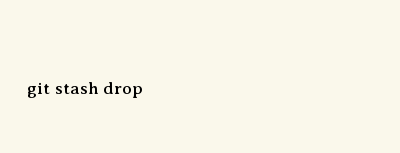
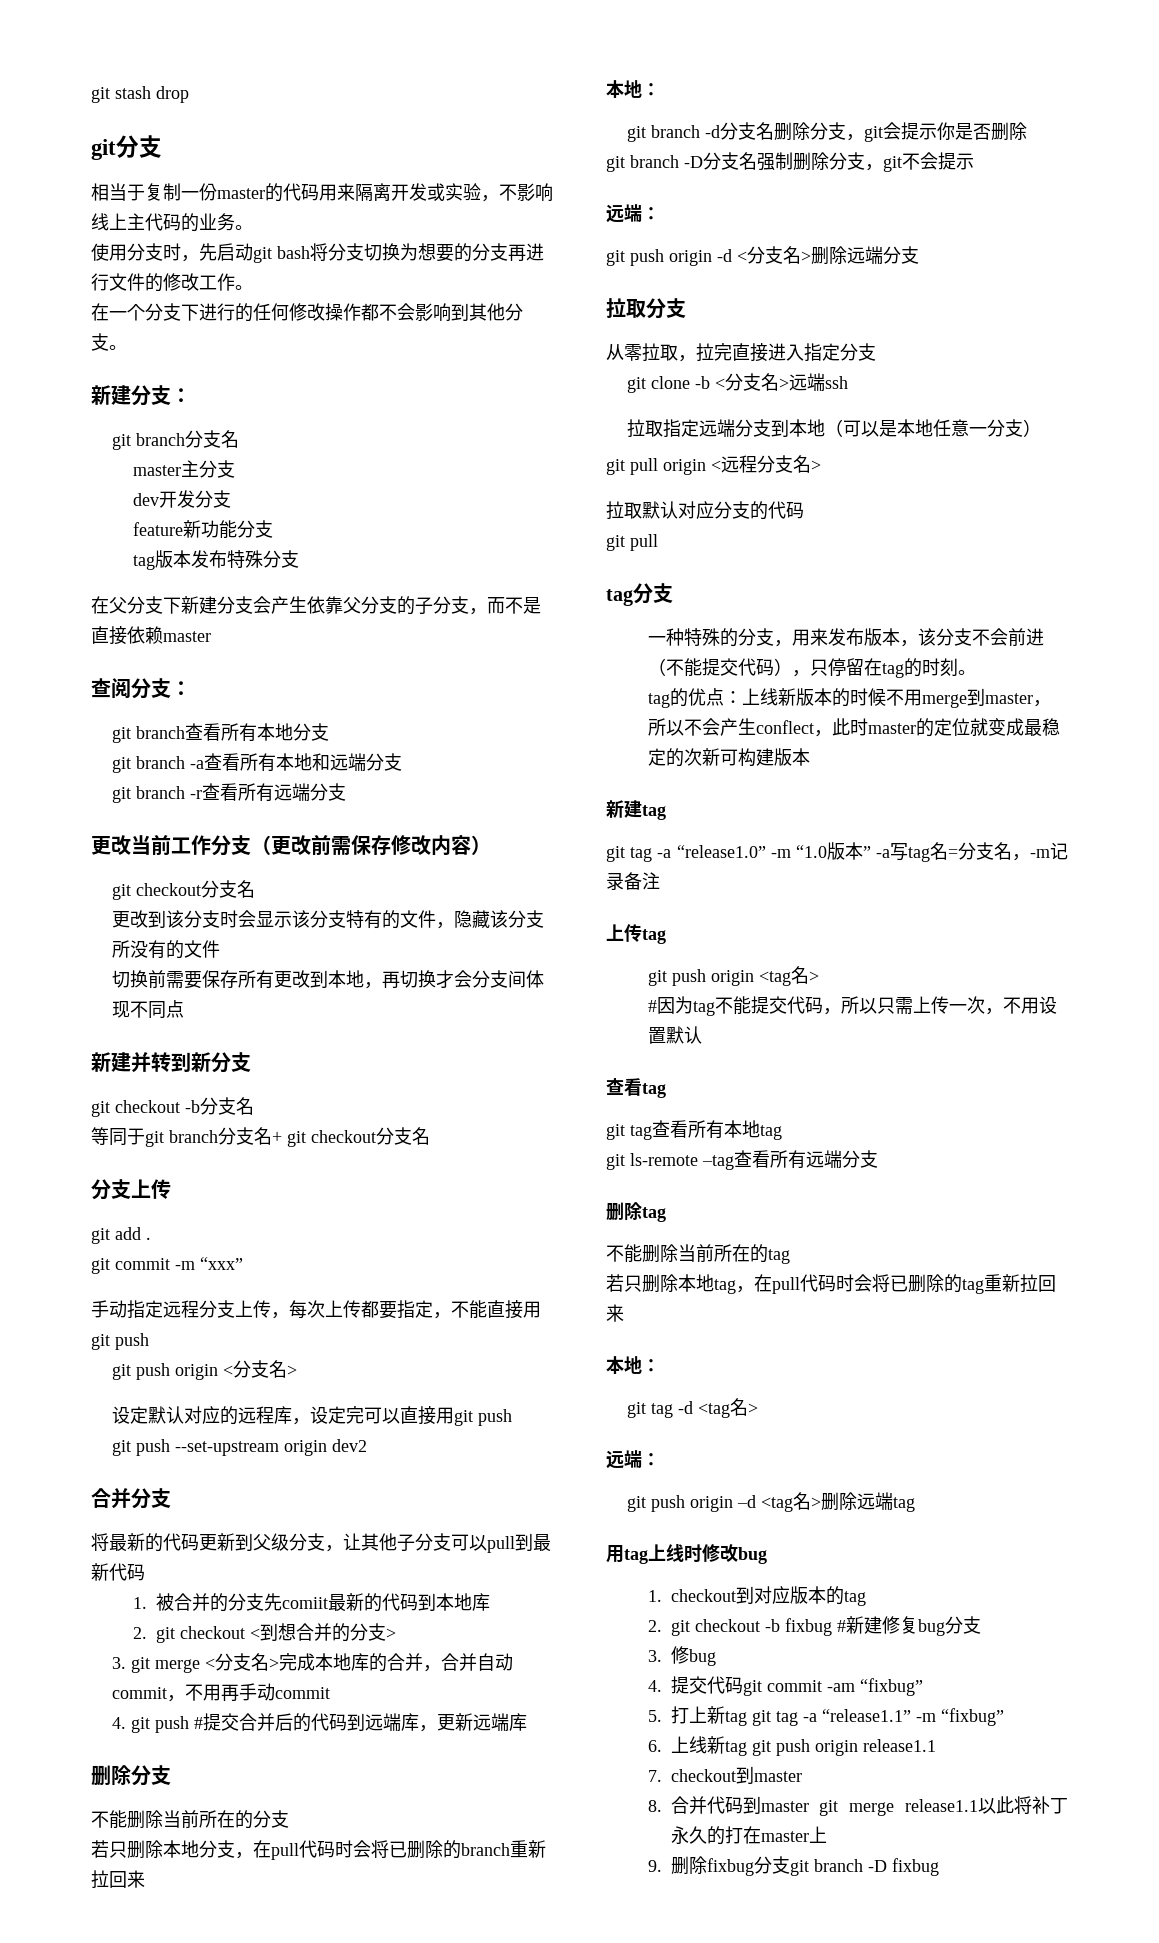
(144, 90) none -> [91,135,162,160] [91,183,553,202] [91,213,253,232] [91,243,544,263] [91,273,253,292] [91,303,523,322] [91,333,127,351] [91,385,191,406] [111,430,239,450] [132,460,235,478] [132,490,231,508] [132,520,273,539] [132,550,299,570] [91,596,541,615] [91,626,211,645] [91,678,191,699] [111,723,329,743] [111,753,402,773] [111,783,346,803] [91,835,491,856] [111,880,255,900] [111,910,544,929] [111,940,220,959] [111,970,544,989] [111,1000,184,1019] [91,1052,251,1073] [91,1097,254,1117] [91,1127,430,1147] [91,1179,171,1200] [91,1227,151,1244] [91,1257,243,1274] [91,1300,541,1319] [91,1333,149,1350] [111,1360,297,1380] [111,1406,512,1426] [111,1439,367,1456] [91,1488,171,1509] [91,1533,551,1553] [91,1563,145,1581] [132,1593,490,1612] [132,1623,396,1643] [111,1653,513,1673] [111,1683,330,1702] [111,1713,527,1733] [91,1765,171,1786] [91,1810,289,1829] [91,1840,546,1860] [91,1870,145,1889] [606,80,660,98] [626,122,1027,142] [606,152,974,172] [606,204,660,223] [606,246,919,266] [606,298,686,319] [606,343,876,362] [626,373,848,393] [626,419,1041,438] [606,455,821,475] [606,501,804,520] [606,534,658,551] [606,583,673,606] [647,628,1044,647] [647,658,976,678] [647,688,1051,708] [647,718,1060,737] [647,748,810,767] [606,800,666,820] [606,842,1068,862] [606,872,660,890] [606,924,666,944] [647,966,819,986] [647,996,1057,1016] [647,1026,702,1044] [606,1078,666,1098] [606,1120,782,1140] [606,1150,878,1170] [606,1202,666,1222] [606,1244,790,1264] [606,1274,1056,1294] [606,1304,624,1322] [606,1356,660,1374] [626,1398,758,1418] [606,1450,660,1469] [626,1492,915,1512] [606,1544,767,1564] [647,1586,866,1606] [647,1616,981,1636] [647,1646,716,1666] [647,1676,923,1696] [647,1706,1004,1726] [647,1736,936,1756] [647,1766,802,1784] [647,1796,1068,1816] [670,1826,827,1845] [647,1856,939,1876] // git分支 // 相当于复制一份master的代码用来隔离开发或实验，不影响线上主代码的业务。 // 使用分支时，先启动git bash将分支切换为想要的分支再进行文件的修改工作。 // 在一个分支下进行的任何修改操作都不会影响到其他分支。 // 新建分支： // git branch分支名 // master主分支 // dev开发分支 // feature新功能分支 // tag版本发布特殊分支 // 在父分支下新建分支会产生依靠父分支的子分支，而不是直接依赖master // 查阅分支： // git branch查看所有本地分支 // git branch -a查看所有本地和远端分支 // git branch -r查看所有远端分支 // 更改当前工作分支（更改前需保存修改内容） // git checkout分支名 // 更改到该分支时会显示该分支特有的文件，隐藏该分支所没有的文件 // 切换前需要保存所有更改到本地，再切换才会分支间体现不同点 // 新建并转到新分支 // git checkout -b分支名 // 等同于git branch分支名+ git checkout分支名 // 分支上传 // git add . // git commit -m “xxx” // 手动指定远程分支上传，每次上传都要指定，不能直接用git push // git push origin <分支名> // 设定默认对应的远程库，设定完可以直接用git push // git push --set-upstream origin dev2 // 合并分支 // 将最新的代码更新到父级分支，让其他子分支可以pull到最新代码 // 1.被合并的分支先comiit最新的代码到本地库 // 2. git checkout <到想合并的分支> // 3. git merge <分支名>完成本地库的合并，合并自动commit，不用再手动commit // 4. git push #提交合并后的代码到远端库，更新远端库 // 删除分支 // 不能删除当前所在的分支 // 若只删除本地分支，在pull代码时会将已删除的branch重新拉回来 // 本地： // git branch -d分支名删除分支，git会提示你是否删除 // git branch -D分支名强制删除分支，git不会提示 // 远端： // git push origin -d <分支名>删除远端分支 // 拉取分支 // 从零拉取，拉完直接进入指定分支 // git clone -b <分支名>远端ssh // 拉取指定远端分支到本地（可以是本地任意一分支） // git pull origin <远程分支名> // 拉取默认对应分支的代码 // git pull // tag分支 // 一种特殊的分支，用来发布版本，该分支不会前进（不能提交代码），只停留在tag的时刻。 // tag的优点：上线新版本的时候不用merge到master，所以不会产生conflect，此时master的定位就变成最稳定的次新可构建版本 // 新建tag // git tag -a “release1.0” -m “1.0版本” -a写tag名=分支名，-m记录备注 // 上传tag // git push origin <tag名> // #因为tag不能提交代码，所以只需上传一次，不用设置默认 // 查看tag // git tag查看所有本地tag // git ls-remote –tag查看所有远端分支 // 删除tag // 不能删除当前所在的tag // 若只删除本地tag，在pull代码时会将已删除的tag重新拉回来 // 本地： // git tag -d <tag名> // 远端： // git push origin –d <tag名>删除远端tag // 用tag上线时修改bug // 1. checkout到对应版本的tag // 2. git checkout -b fixbug #新建修复bug分支 // 3.修bug // 4.提交代码git commit -am “fixbug” // 5.打上新tag git tag -a “release1.1” -m “fixbug” // 6.上线新tag git push origin release1.1 // 7. checkout到master // 8.合并代码到master git merge release1.1以此将补丁永久的打在master上 // 9.删除fixbug分支git branch -D fixbug

